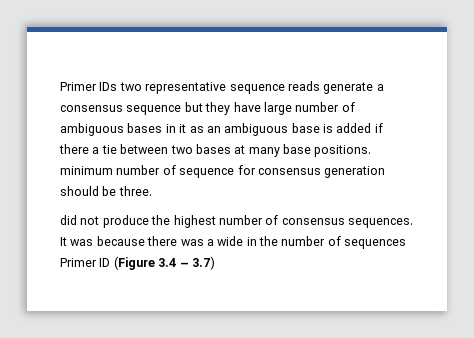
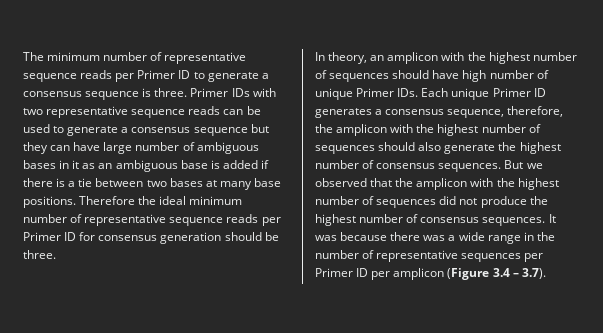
(60, 86) none -> [23,52,247,64] [23,70,269,82] [23,88,188,100] The minimum number of representative sequence reads per Primer ID to generate a consensus sequence is three.
(118, 86) none -> [252,88,276,97] with
(320, 86) none -> [223,106,261,115] [23,124,65,133] can be used to
(231, 108) none -> [50,145,71,151] can
(89, 149) none -> [56,178,66,187] is
[60,165,235,178] minimum number of sequence -> [79,196,243,205] [23,214,281,226] [23,232,77,241] Therefore the ideal minimum number of representative sequence reads per Primer ID
(152, 191) none -> [315,52,577,64] [315,70,549,82] [315,88,546,100] [315,106,564,118] [315,124,541,136] [315,142,561,154] [315,160,543,172] [315,178,559,190] [315,196,437,208] In theory, an amplicon with the highest number of sequences should have high number of unique Primer IDs. Each unique Primer ID generates a consensus sequence, therefore, the amplicon with the highest number of sequences should also generate the highest number of consensus sequences. But we observed that the amplicon with the highest number of sequences
(244, 241) none -> [487,235,521,244] range
[344,239,407,249] [60,258,111,267] sequences Primer ID -> [376,250,544,262] [315,268,445,280] representative sequences per Primer ID per amplicon
[191,256,215,270] 3.7) -> [521,268,546,279] 3.7).

